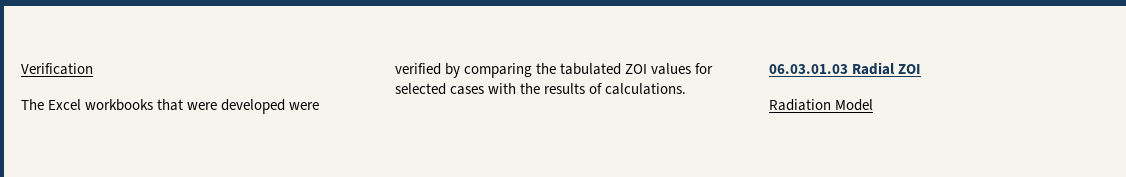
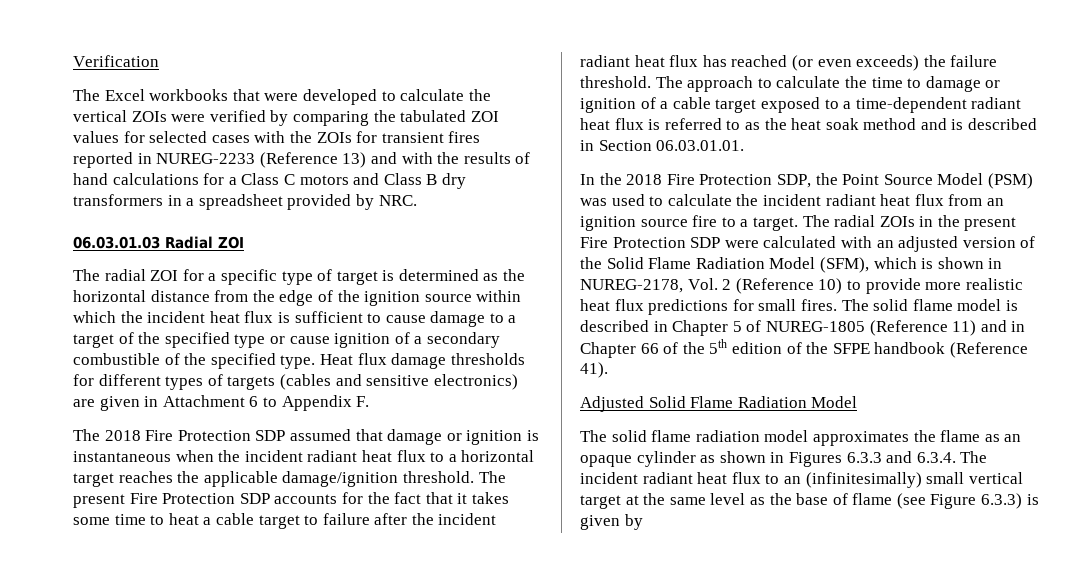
(286, 106) none -> [381,89,491,101] [73,110,167,122] to calculate the vertical ZOIs
[544,83,687,95] [769,62,922,75] [769,99,874,111] results of calculations. // 06.03.01.03 Radial ZOI // Radiation Model -> [316,131,481,143] [73,152,531,168] [73,173,466,189] [73,194,417,210] [73,236,244,249] [73,269,526,285] [73,290,522,306] [73,311,517,327] [73,332,500,348] [73,353,525,369] [73,374,518,390] [73,395,370,411] [73,429,539,445] [73,450,535,462] [73,471,506,487] [73,492,509,508] [73,513,497,529] [580,55,998,71] [580,76,1001,92] [580,97,1022,113] [580,118,1038,130] [580,140,745,151] [580,173,1033,189] [580,194,1004,206] [580,215,1017,231] [580,236,1036,252] [580,257,1003,273] [580,278,1023,294] [580,299,1018,315] [580,320,1026,336] [580,339,1028,358] [580,362,608,378] [580,396,858,412] [580,430,1022,446] [580,451,988,467] [580,472,1023,488] [580,493,1039,509] [580,514,643,530] ZOIs for transient fires reported in NUREG-2233 (Reference 13) and with the results of hand calculations for a Class C motors and Class B dry transformers in a spreadsheet provided by NRC. // 06.03.01.03 Radial ZOI // The radial ZOI for a specific type of target is determined as the horizontal distance from the edge of the ignition source within which the incident heat flux is sufficient to cause damage to a target of the specified type or cause ignition of a secondary combustible of the specified type. Heat flux damage thresholds for different types of targets (cables and sensitive electronics) are given in Attachment 6 to Appendix F. // The 2018 Fire Protection SDP assumed that damage or ignition is instantaneous when the incident radiant heat flux to a horizontal target reaches the applicable damage/ignition threshold. The present Fire Protection SDP accounts for the fact that it takes some time to heat a cable target to failure after the incident radiant heat flux has reached (or even exceeds) the failure threshold. The approach to calculate the time to damage or ignition of a cable target exposed to a time-dependent radiant heat flux is referred to as the heat soak method and is described in Section 06.03.01.01. // In the 2018 Fire Protection SDP, the Point Source Model (PSM) was used to calculate the incident radiant heat flux from an ignition source fire to a target. The radial ZOIs in the present Fire Protection SDP were calculated with an adjusted version of the Solid Flame Radiation Model (SFM), which is shown in NUREG-2178, Vol. 2 (Reference 10) to provide more realistic heat flux predictions for small fires. The solid flame model is described in Chapter 5 of NUREG-1805 (Reference 11) and in Chapter 66 of the 5th edition of the SFPE handbook (Reference 41). // Adjusted Solid Flame Radiation Model // The solid flame radiation model approximates the flame as an opaque cylinder as shown in Figures 6.3.3 and 6.3.4. The incident radiant heat flux to an (infinitesimally) small vertical target at the same level as the base of flame (see Figure 6.3.3) is given by

